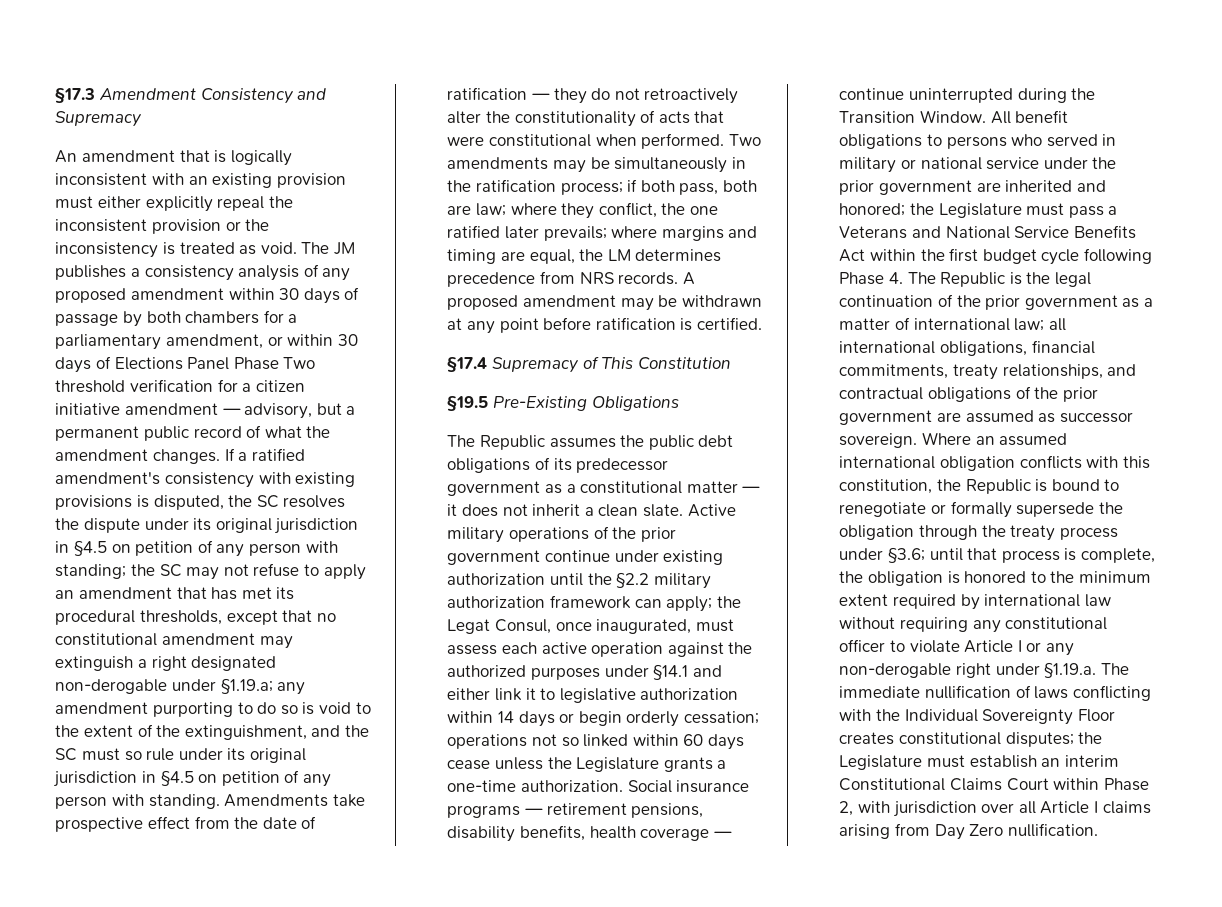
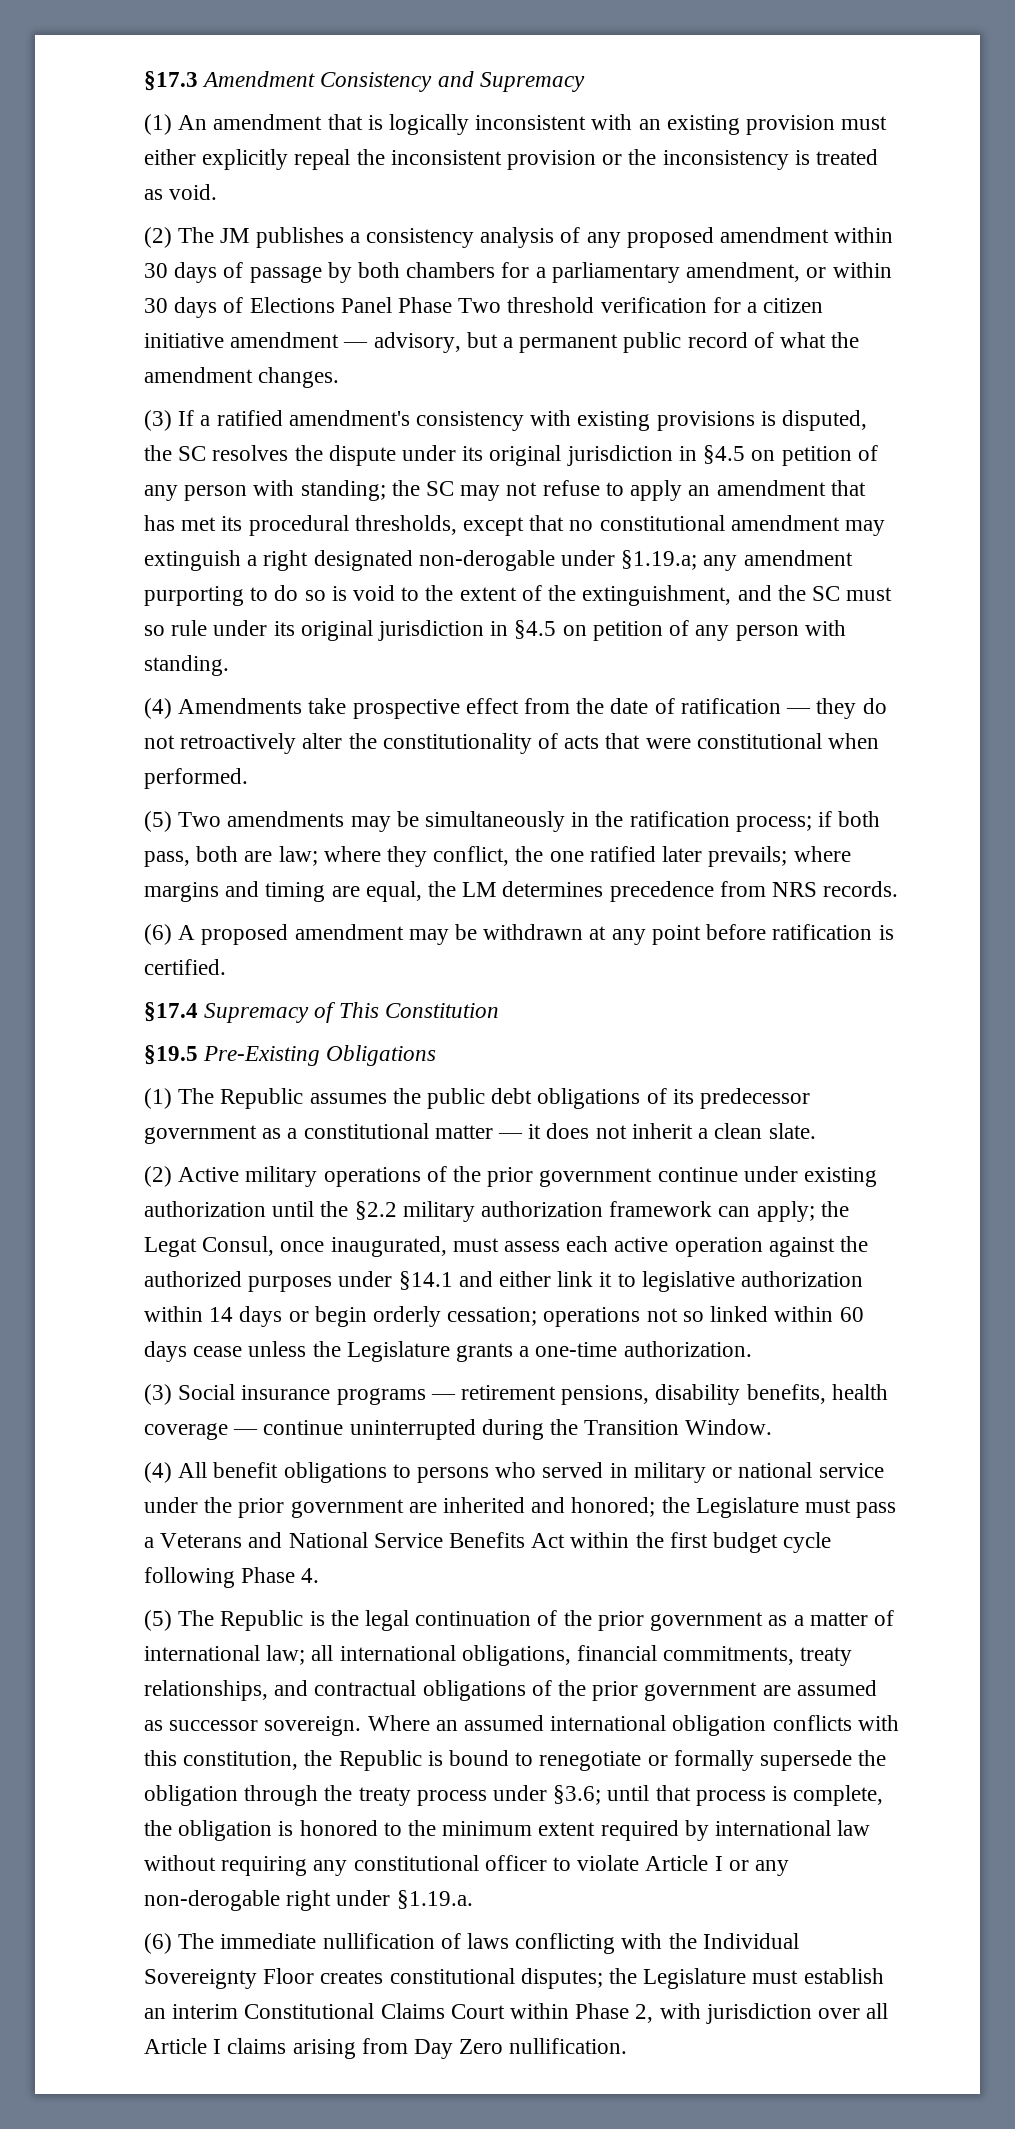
(143, 119) none -> [143,114,172,135] (1)
(297, 248) none -> [143,227,172,248] // (2)
(220, 456) none -> [143,410,172,431] // (3)
(220, 801) none -> [143,698,172,719] // (4)
(725, 141) none -> [143,811,172,832] // (5)
(679, 278) none -> [143,924,172,945] // (6)
(679, 403) none -> [143,1088,172,1109] (1)
(683, 510) none -> [143,1166,172,1187] // (2)
(623, 786) none -> [143,1384,172,1405] // (3)
(986, 116) none -> [143,1462,172,1483] // (4)
(903, 278) none -> [143,1610,172,1631] // (5)
(1097, 670) none -> [143,1933,172,1954] // (6)

